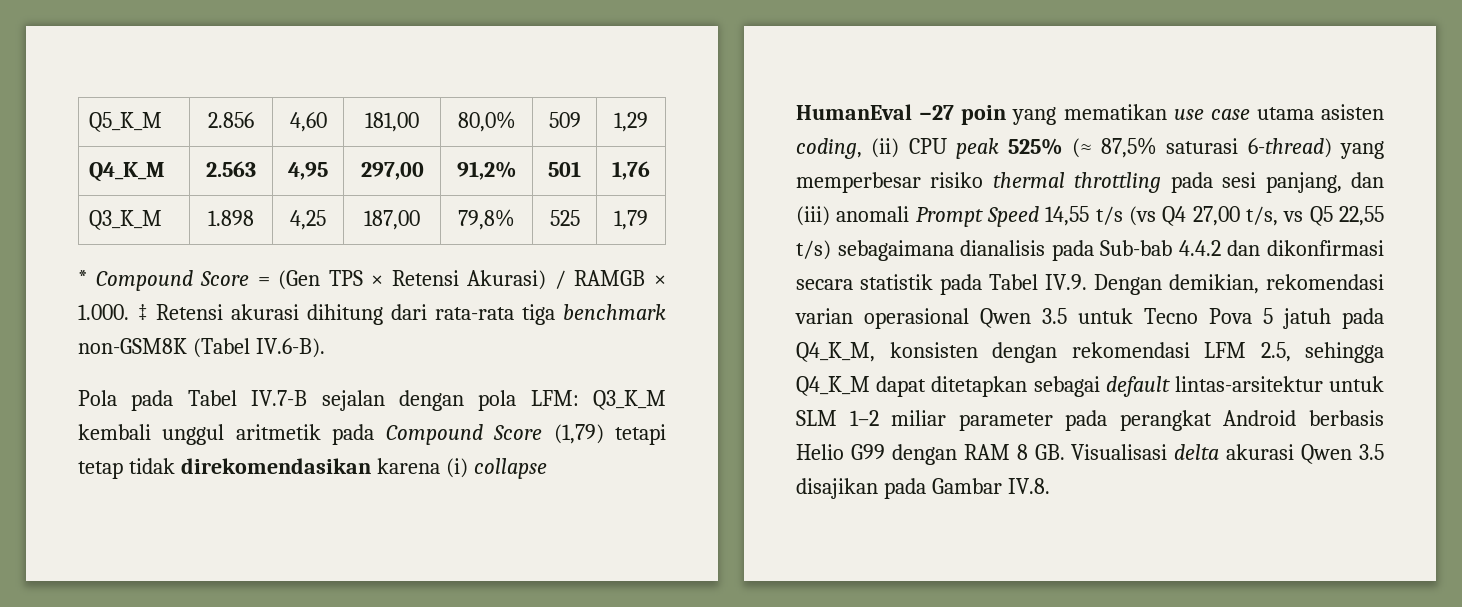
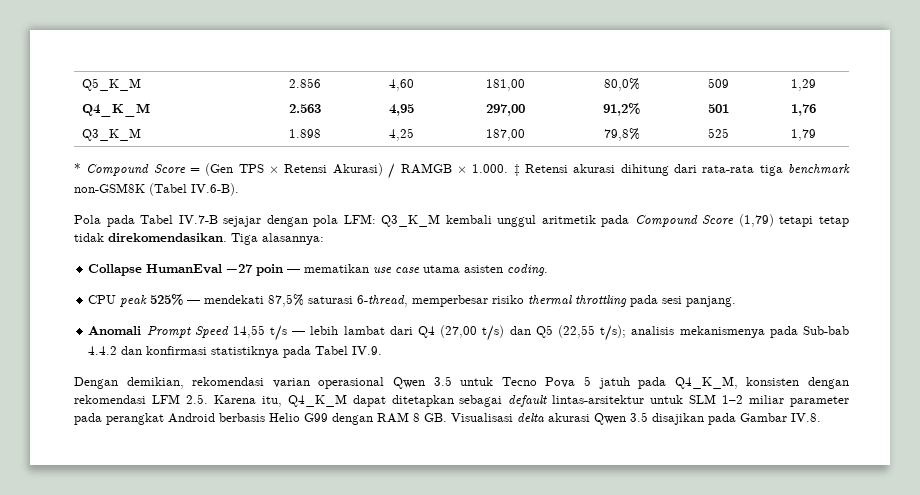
[321,390,385,411] sejalan -> [223,216,262,227] sejajar
[180,458,547,479] direkomendasikan karena (i) collapse -> [108,233,324,245] [88,264,143,276] direkomendasikan. Tiga alasannya: // Collapse
[1012,107,1057,125] yang -> [287,269,301,273] —
[796,138,900,159] coding, (ii) -> [507,264,549,276] coding. //
[1071,137,1384,159] (≈ 87,5% saturasi 6-thread) yang -> [187,294,409,307] — mendekati 87,5% saturasi 6-thread,
[1265,172,1384,193] [796,206,1384,227] [796,240,1046,261] panjang, dan (iii) anomali Prompt Speed 14,55 t/s (vs Q4 27,00 t/s, vs Q5 22,55 t/s) sebagaimana dianalisis -> [686,296,737,307] [88,325,765,341] panjang. // Anomali Prompt Speed 14,55 t/s — lebih lambat dari Q4 (27,00 t/s) dan Q5 (22,55 t/s); analisis mekanismenya
[1267,240,1384,256] [796,274,933,290] dikonfirmasi secara statistik -> [146,346,280,358] konfirmasi statistiknya
(1087, 282) none -> (383, 350) //
[1260,342,1384,363] 2.5, sehingga -> [185,394,282,407] 2.5. Karena itu,

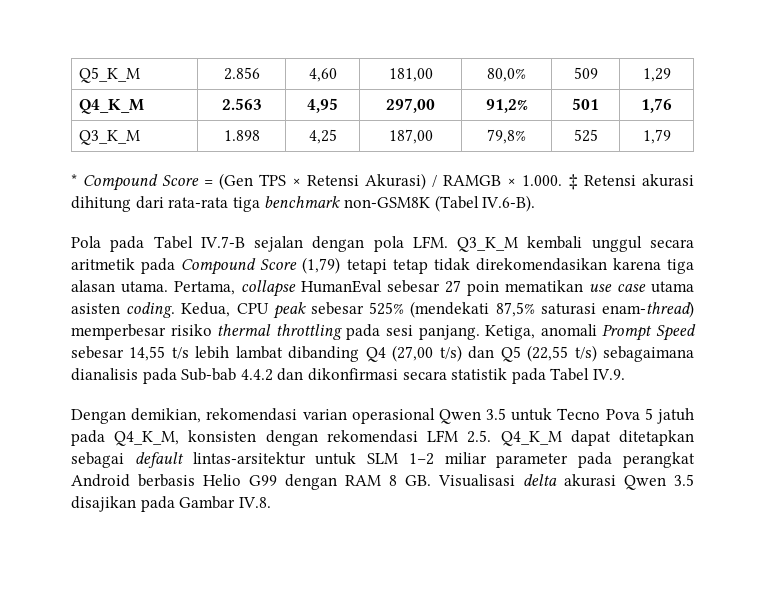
[223,216,262,227] sejajar -> [254,236,304,252] sejalan
[343,214,376,224] LFM: -> [412,236,448,248] LFM.
(537, 221) none -> [649,239,694,248] secara
[108,233,324,245] [88,264,301,276] direkomendasikan. Tiga alasannya: // Collapse HumanEval −27 poin — -> [475,258,695,274] [71,280,499,297] direkomendasikan karena tiga alasan utama. Pertama, collapse HumanEval sebesar 27 poin
(549, 270) // -> [181,302,231,317] Kedua,
[150,294,265,305] 525% — mendekati -> [310,301,490,318] sebesar 525% (mendekati
[357,295,409,307] 6-thread, -> [602,301,694,318] enam-thread)
[88,326,142,335] // Anomali -> [485,324,597,340] Ketiga, anomali
(229, 332) none -> [71,346,124,359] sebesar
[292,331,306,335] — -> (189, 353) none
[389,326,413,335] dari -> [288,346,360,362] dibanding
[600,325,765,341] t/s); analisis mekanismenya -> [574,345,694,362] [71,368,138,381] t/s) sebagaimana dianalisis
[146,346,280,358] konfirmasi statistiknya -> [307,368,508,381] dikonfirmasi secara statistik
[213,395,282,407] Karena itu, -> (492, 436) none

